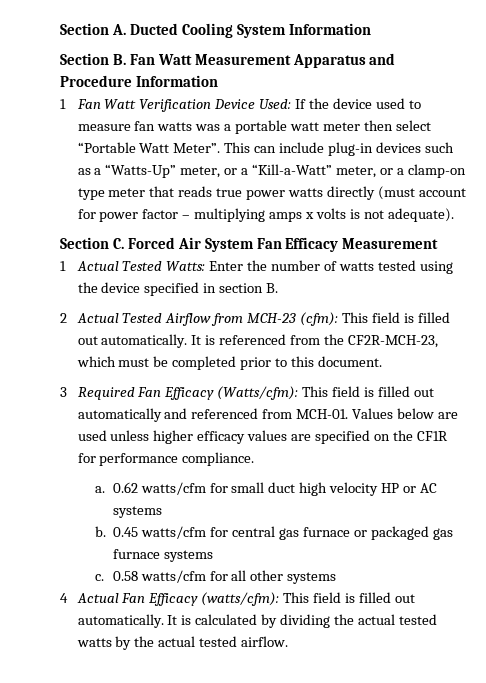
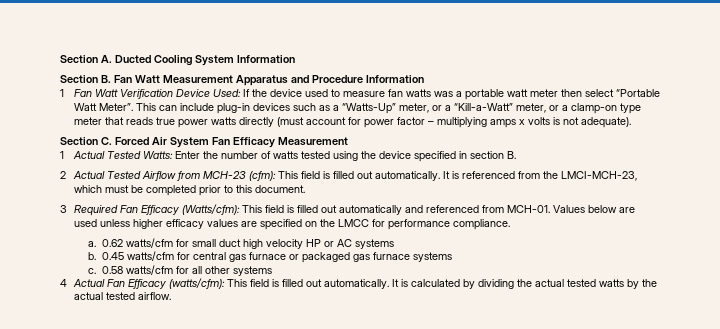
[347,335,438,348] CF2R-MCH-23, -> [560,171,637,181] LMCI-MCH-23,
[416,431,448,441] CF1R -> [337,219,369,227] LMCC

